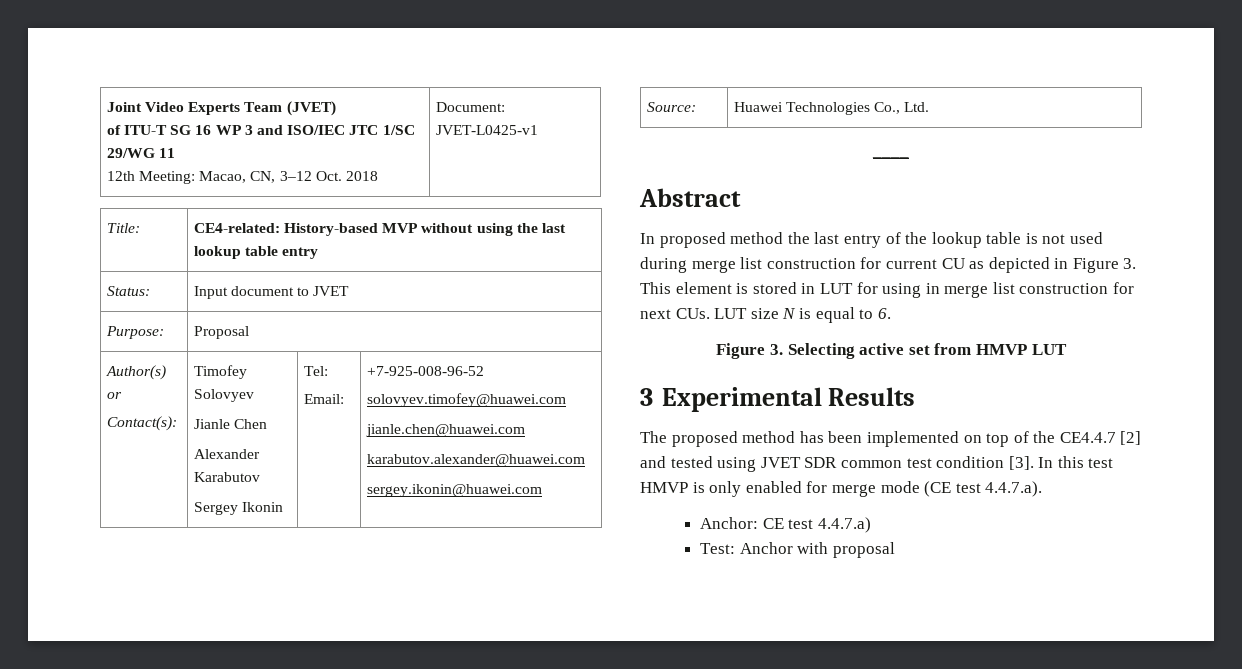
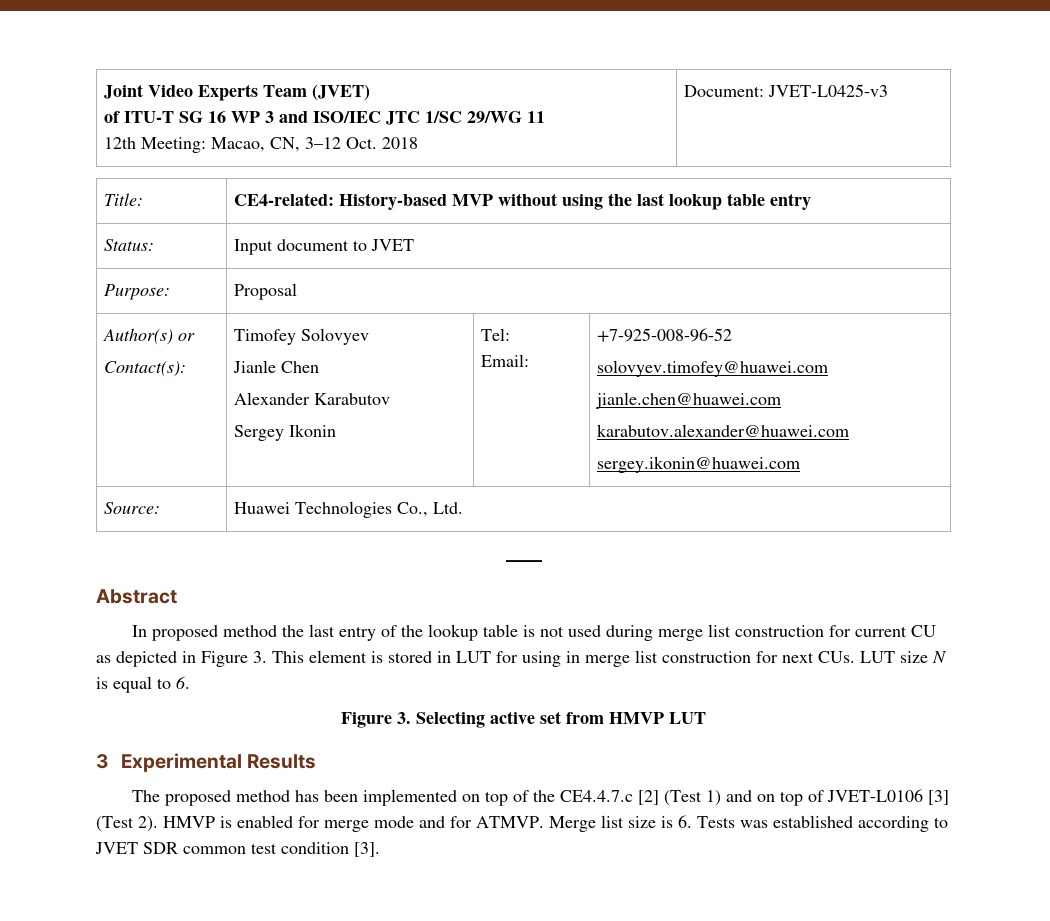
[435,125,538,135] JVET-L0425-v1 -> [768,84,889,97] JVET-L0425-v3
[1059,431,1142,445] [640,456,757,472] CE4.4.7 [2] and tested using -> [559,789,949,806] [96,815,948,832] CE4.4.7.c [2] (Test 1) and on top of JVET-L0106 [3] (Test 2). HMVP is enabled for merge mode and for ATMVP. Merge list size is 6. Tests was established according to
[1038,456,1114,468] [640,481,1043,497] [700,517,871,533] [700,542,895,558] In this test HMVP is only enabled for merge mode (CE test 4.4.7.a). // Anchor: CE test 4.4.7.a) // Test: Anchor with proposal -> (380, 849) none

